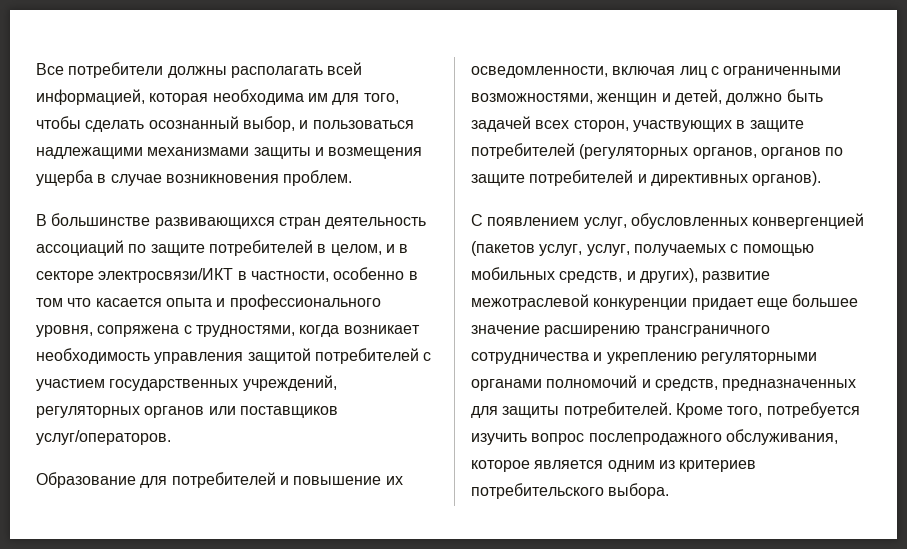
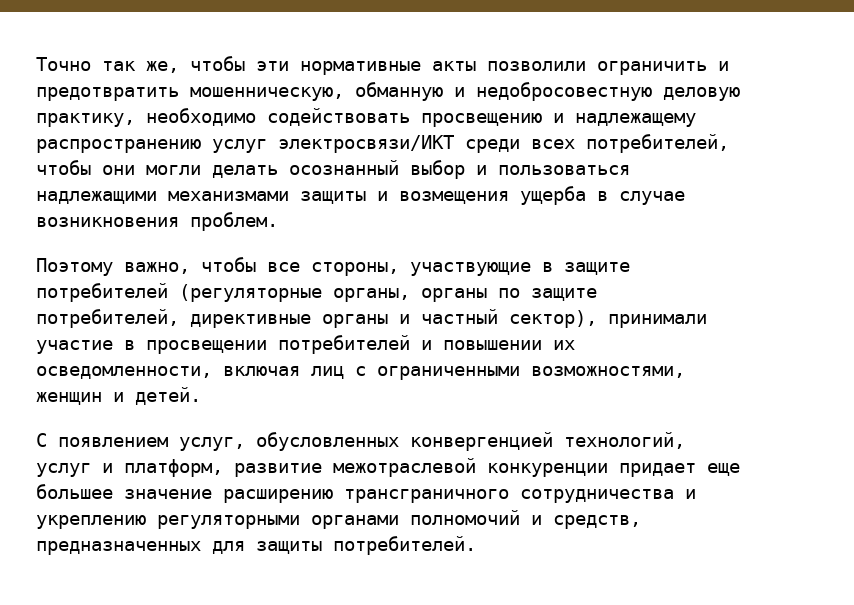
[36,62,363,78] [36,89,399,105] [36,116,295,132] Все потребители должны располагать всей информацией, которая необходима им для того, чтобы сделать осознанный выбор, -> [36,56,729,75] [36,82,740,101] [36,108,696,127] [36,134,729,153] [36,160,465,179] Точно так же, чтобы эти нормативные акты позволили ограничить и предотвратить мошенническую, обманную и недобросовестную деловую практику, необходимо содействовать просвещению и надлежащему распространению услуг электросвязи/ИКТ среди всех потребителей, чтобы они могли делать осознанный выбор
[36,213,427,229] [36,240,409,256] [36,267,418,283] [36,294,381,310] [36,325,420,337] [36,348,432,364] [36,375,337,391] [36,406,338,418] [36,430,171,445] [36,472,382,488] В большинстве развивающихся стран деятельность ассоциаций по защите потребителей в целом, и в секторе электросвязи/ИКТ в частности, особенно в том что касается опыта и профессионального уровня, сопряжена с трудностями, когда возникает необходимость управления защитой потребителей с участием государственных учреждений, регуляторных органов или поставщиков услуг/операторов. // Образование для потребителей и повышение -> [36,257,630,276] [36,283,597,302] [36,309,707,328] [36,335,542,354] Поэтому важно, чтобы все стороны, участвующие в защите потребителей (регуляторные органы, органы по защите потребителей, директивные органы и частный сектор), принимали участие в просвещении потребителей и повышении
[674,89,823,105] [471,116,804,132] [471,143,844,159] [471,170,822,186] детей, должно быть задачей всех сторон, участвующих в защите потребителей (регуляторных органов, органов по защите потребителей и директивных органов). -> [135,387,201,405] детей.
[471,241,814,256] [471,267,698,283] (пакетов услуг, услуг, получаемых с помощью мобильных средств, и других), -> [564,432,685,449] [36,459,223,477] технологий, услуг и платформ,
[675,402,860,418] [471,429,838,445] [471,460,757,472] [471,483,670,499] Кроме того, потребуется изучить вопрос послепродажного обслуживания, которое является одним из критериев потребительского выбора. -> (476, 545) none

